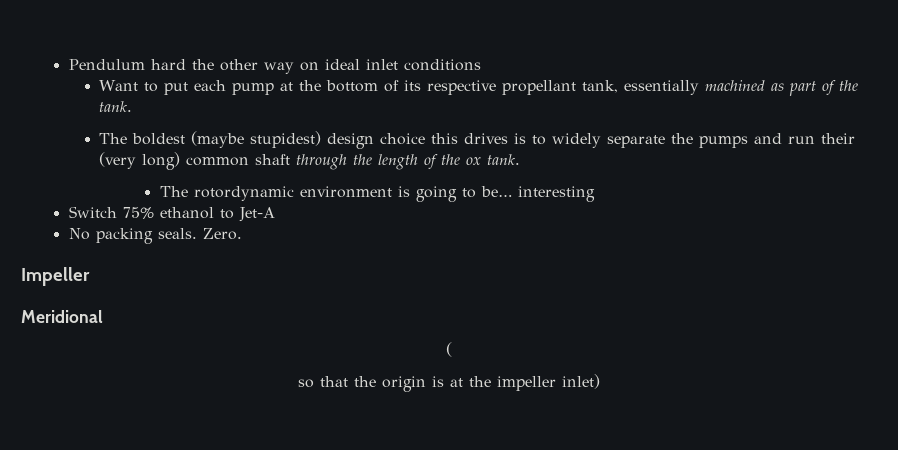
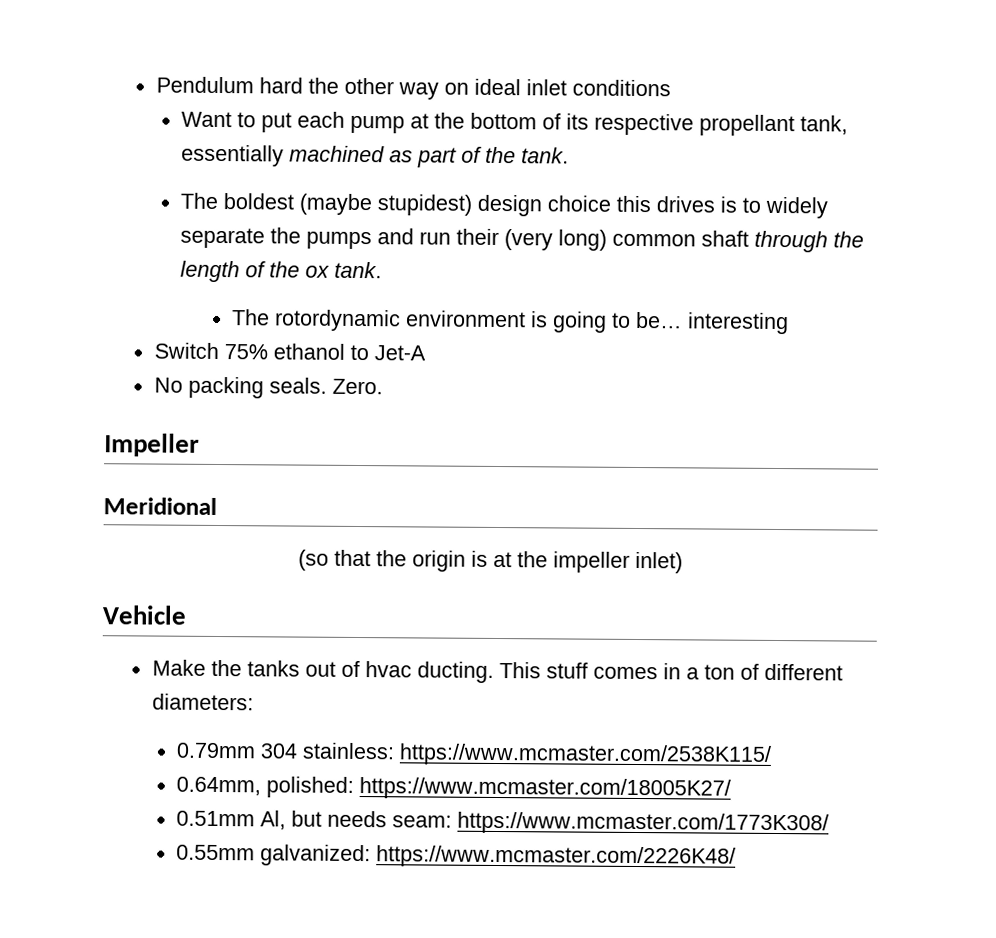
[446,342,452,357] [298,379,314,388] ( // so -> [298,549,329,571] (so
(600, 381) none -> [102,605,187,625] [151,659,843,683] [151,693,254,711] [176,742,773,767] [176,776,732,801] [176,810,830,836] [176,844,737,869] // Vehicle // Make the tanks out of hvac ducting. This stuff comes in a ton of different diameters: // 0.79mm 304 stainless: https://www.mcmaster.com/2538K115/ // 0.64mm, polished: https://www.mcmaster.com/18005K27/ // 0.51mm Al, but needs seam: https://www.mcmaster.com/1773K308/ // 0.55mm galvanized: https://www.mcmaster.com/2226K48/

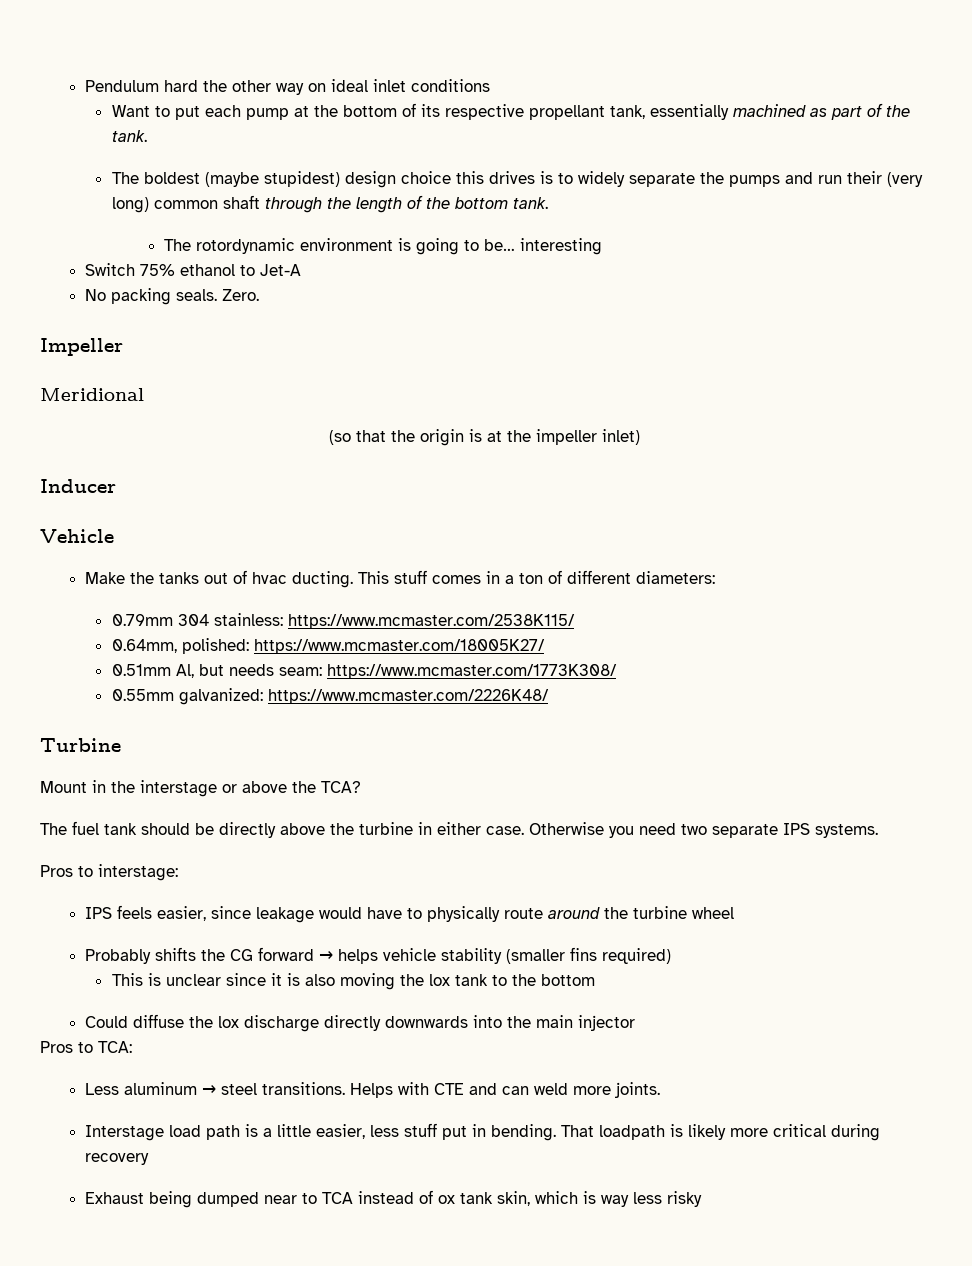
[305,265,331,278] ox -> [454,197,508,209] bottom
(683, 562) none -> [40,479,116,493] // Inducer
(737, 857) none -> [40,738,121,752] [40,780,361,797] [40,821,878,838] [40,864,178,881] [85,905,735,923] [85,947,672,964] [111,973,595,990] [85,1014,636,1032] [40,1041,132,1053] [85,1082,661,1098] [85,1123,881,1141] [85,1153,150,1165] [85,1190,703,1208] // Turbine // Mount in the interstage or above the TCA? // The fuel tank should be directly above the turbine in either case. Otherwise you need two separate IPS systems. // Pros to interstage: // IPS feels easier, since leakage would have to physically route around the turbine wheel // Probably shifts the CG forward → helps vehicle stability (smaller fins required) // This is unclear since it is also moving the lox tank to the bottom // Could diffuse the lox discharge directly downwards into the main injector // Pros to TCA: // Less aluminum → steel transitions. Helps with CTE and can weld more joints. // Interstage load path is a little easier, less stuff put in bending. That loadpath is likely more critical during recovery // Exhaust being dumped near to TCA instead of ox tank skin, which is way less risky

